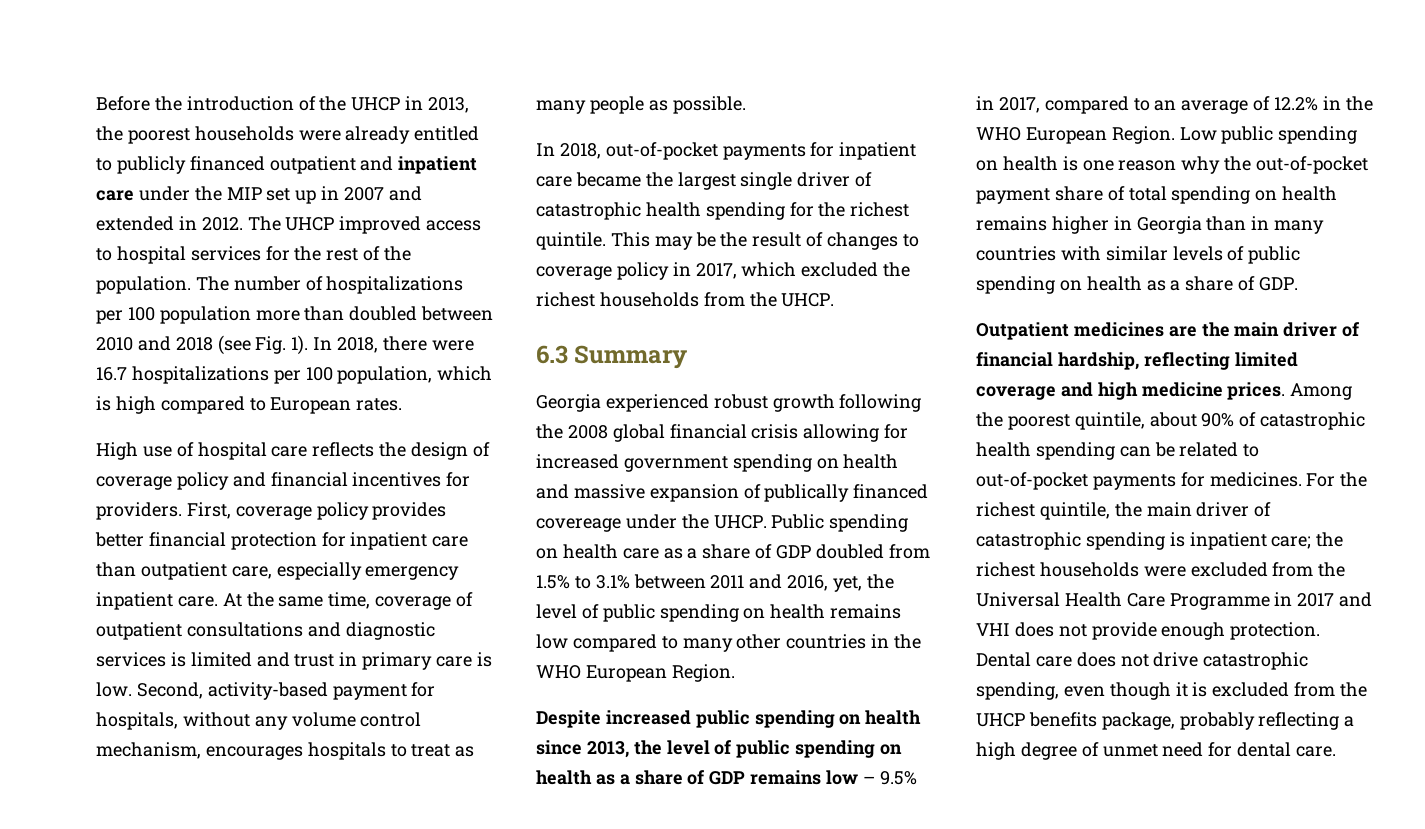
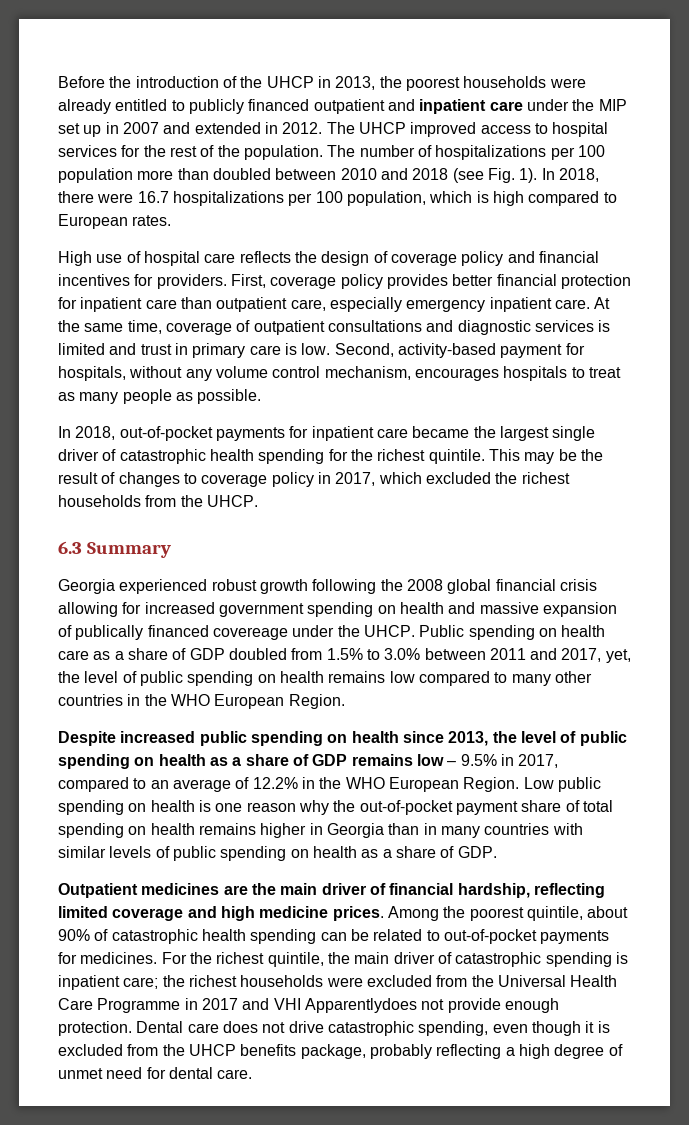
[595,575,630,589] 3.1% -> [384,648,421,660] 3.0%
[787,575,829,591] 2016, -> [561,648,602,662] 2017,
[1014,622,1054,637] does -> [304,998,417,1013] Apparentlydoes

